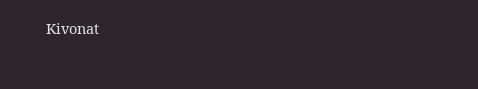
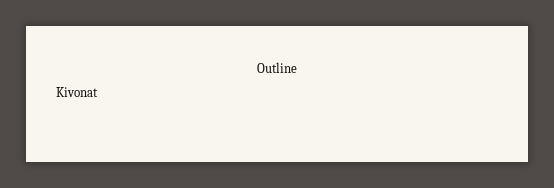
(46, 28) none -> [257,62,297,73] Outline //

